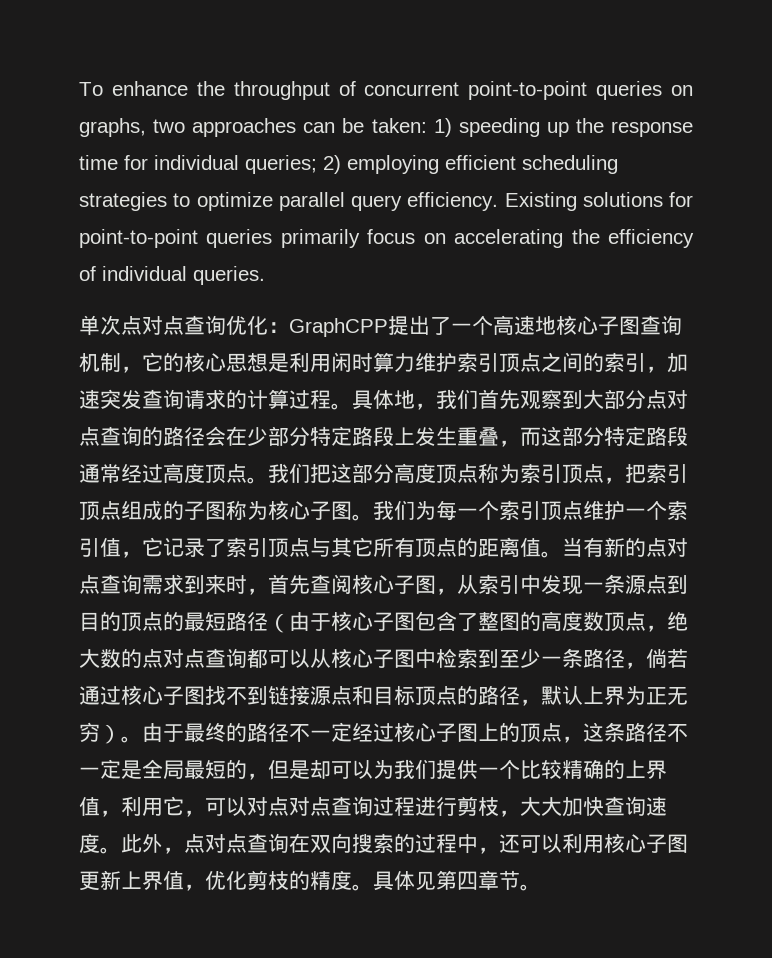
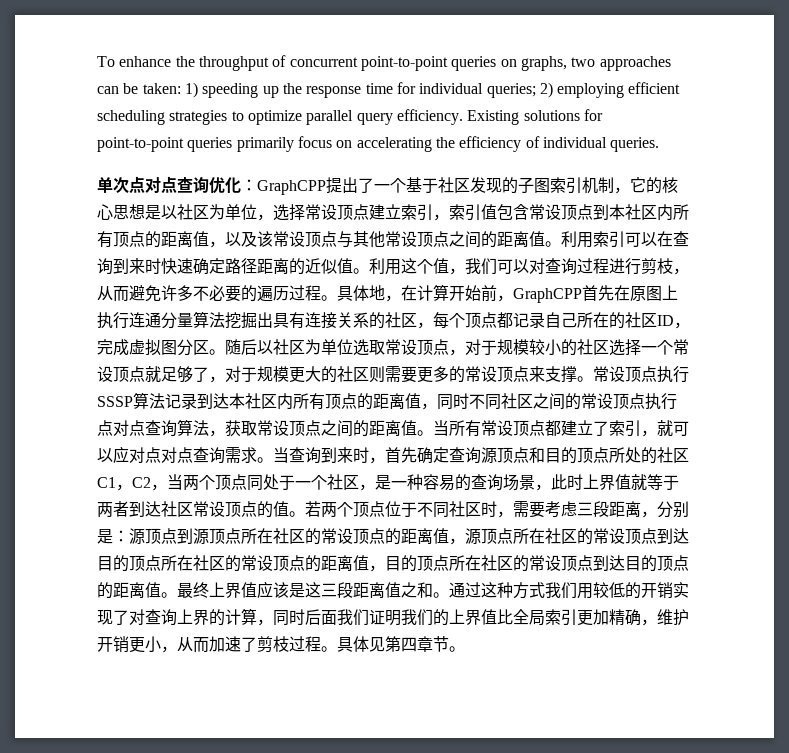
[493,315,682,335] 高速地核心子图查询 -> [406,177,582,194] 基于社区发现的子图索引
[289,352,688,373] [79,389,688,410] [79,426,688,447] [79,463,688,484] [79,500,688,521] [79,537,688,558] [79,574,688,595] [79,611,688,633] [79,648,688,669] [79,685,688,706] [79,722,688,744] [79,759,667,780] [79,796,331,817] 利用闲时算力维护索引顶点之间的索引，加速突发查询请求的计算过程。具体地，我们首先观察到大部分点对点查询的路径会在少部分特定路段上发生重叠，而这部分特定路段通常经过高度顶点。我们把这部分高度顶点称为索引顶点，把索引顶点组成的子图称为核心子图。我们为每一个索引顶点维护一个索引值，它记录了索引顶点与其它所有顶点的距离值。当有新的点对点查询需求到来时，首先查阅核心子图，从索引中发现一条源点到目的顶点的最短路径（由于核心子图包含了整图的高度数顶点，绝大数的点对点查询都可以从核心子图中检索到至少一条路径，倘若通过核心子图找不到链接源点和目标顶点的路径，默认上界为正无穷）。由于最终的路径不一定经过核心子图上的顶点，这条路径不一定是全局最短的，但是却可以为我们提供一个比较精确的上界值，利用它，可以对点对点 -> [161,204,689,221] [97,231,689,248] [97,258,545,275] 以社区为单位，选择常设顶点建立索引，索引值包含常设顶点到本社区内所有顶点的距离值，以及该常设顶点与其他常设顶点之间的距离值。利用索引可以在查询到来时快速确定路径距离的近似值。利用这个值，我们可以对
[520,796,667,817] [79,833,688,854] [79,870,352,891] 大大加快查询速度。此外，点对点查询在双向搜索的过程中，还可以利用核心子图更新上界值，优化剪枝的精度 -> [97,284,678,303] [97,311,690,329] [97,339,689,356] [97,366,689,383] [97,392,677,410] [97,419,689,437] [97,446,689,464] [97,474,679,491] [97,501,689,518] [97,528,689,545] [97,555,689,572] [97,581,689,599] [97,608,689,626] [97,636,321,653] 从而避免许多不必要的遍历过程。具体地，在计算开始前，GraphCPP首先在原图上执行连通分量算法挖掘出具有连接关系的社区，每个顶点都记录自己所在的社区ID，完成虚拟图分区。随后以社区为单位选取常设顶点，对于规模较小的社区选择一个常设顶点就足够了，对于规模更大的社区则需要更多的常设顶点来支撑。常设顶点执行SSSP算法记录到达本社区内所有顶点的距离值，同时不同社区之间的常设顶点执行点对点查询算法，获取常设顶点之间的距离值。当所有常设顶点都建立了索引，就可以应对点对点查询需求。当查询到来时，首先确定查询源顶点和目的顶点所处的社区C1，C2，当两个顶点同处于一个社区，是一种容易的查询场景，此时上界值就等于两者到达社区常设顶点的值。若两个顶点位于不同社区时，需要考虑三段距离，分别是：源顶点到源顶点所在社区的常设顶点的距离值，源顶点所在社区的常设顶点到达目的顶点所在社区的常设顶点的距离值，目的顶点所在社区的常设顶点到达目的顶点的距离值。最终上界值应该是这三段距离值之和。通过这种方式我们用较低的开销实现了对查询上界的计算，同时后面我们证明我们的上界值比全局索引更加精确，维护开销更小，从而加速了剪枝过程

